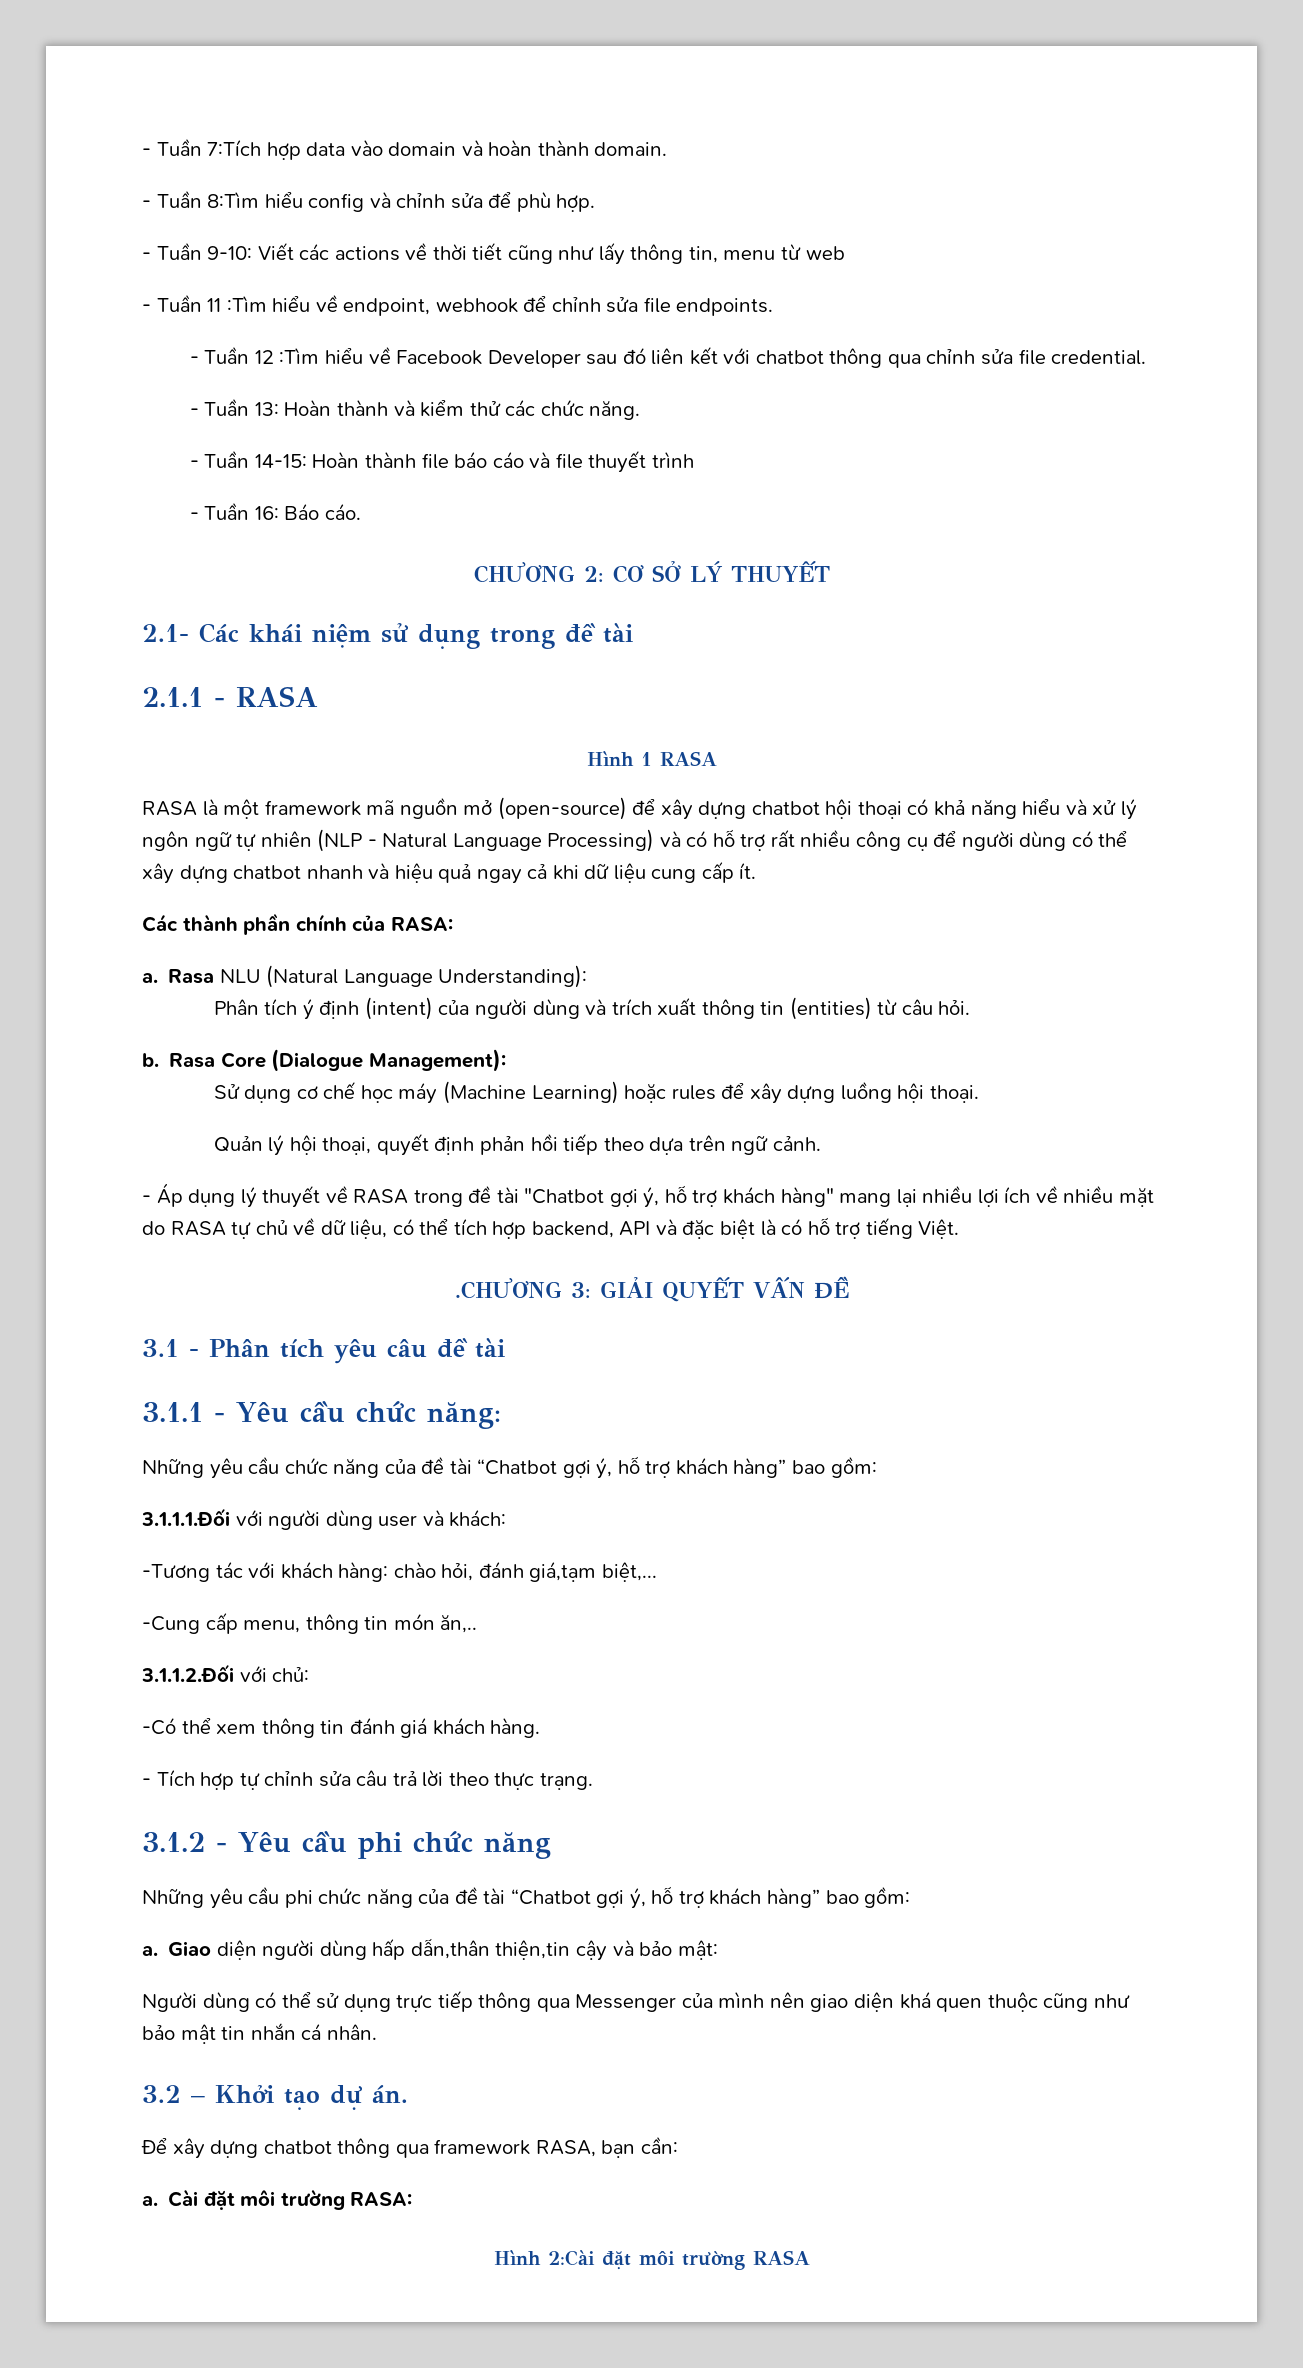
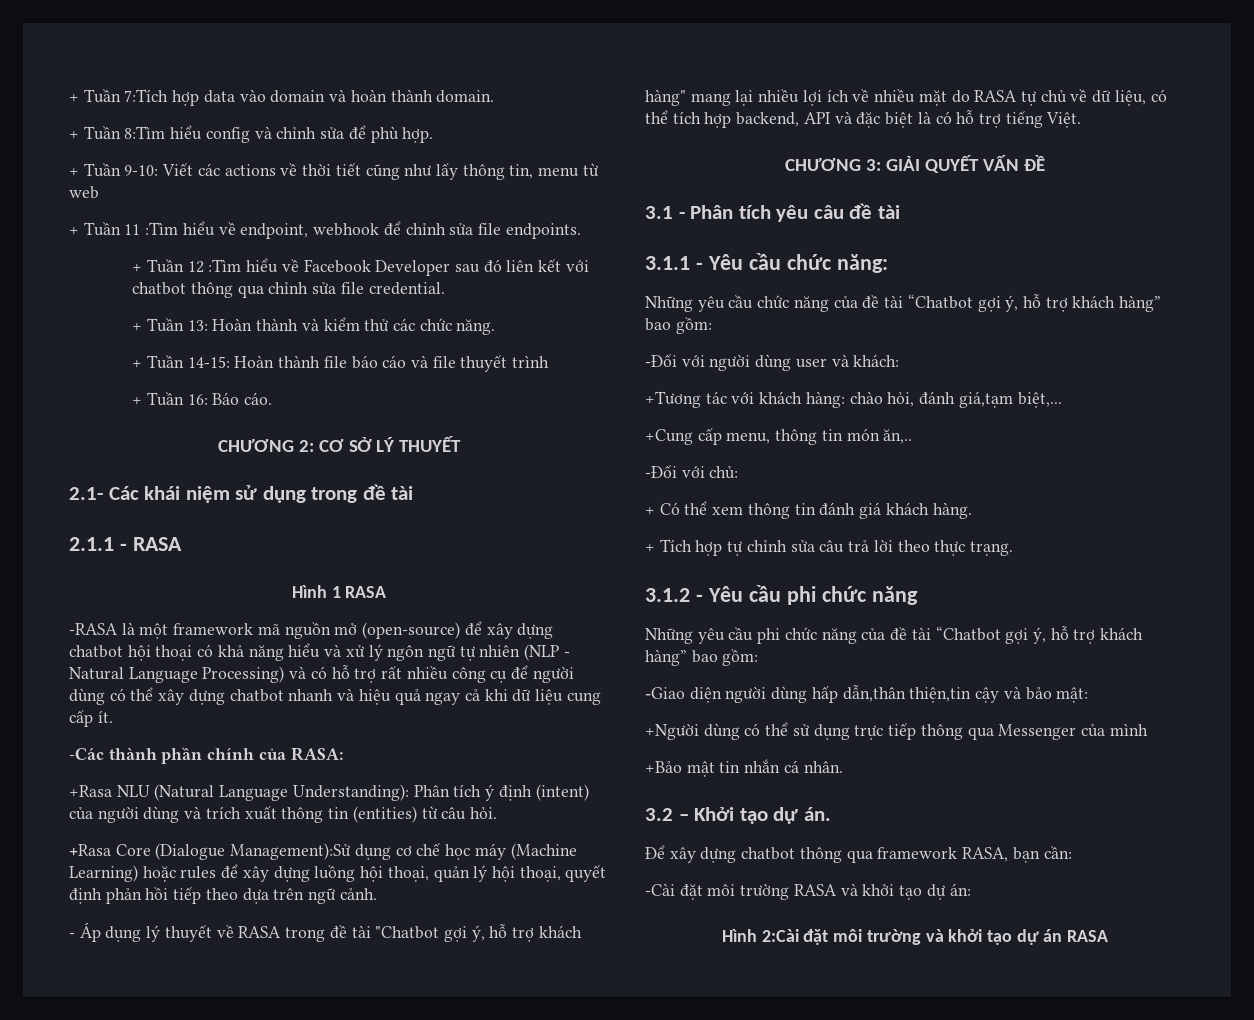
[142,148,151,156] - -> [69,94,79,102] +
[142,200,151,208] - -> [69,131,79,139] +
[142,252,151,260] - -> [69,168,79,176] +
[142,304,151,312] - -> [69,227,79,235] +
[189,356,199,364] - -> [132,264,143,272] +
[189,408,199,416] - -> [132,323,143,331] +
[189,460,199,468] - -> [132,360,143,368] +
[189,512,199,520] - -> [132,397,143,405] +
[142,801,197,816] RASA -> [69,623,118,635] -RASA
[142,914,178,932] Các -> [69,747,104,760] -Các
[142,969,215,984] a. Rasa -> [69,785,112,797] +Rasa
(588, 976) // -> (409, 792) none
[142,1049,506,1072] [213,1084,240,1099] b. Rasa Core (Dialogue Management): // Sử -> [69,843,352,860] +Rasa Core (Dialogue Management):Sử
[929,1085,979,1103] [213,1136,263,1152] thoại. // Quản -> [387,866,470,882] thoại, quản
[454,1278,562,1299] .CHƯƠNG -> [784,158,861,171] CHƯƠNG
[141,1508,230,1526] 3.1.1.1.Đối -> [645,354,677,367] -Đối
[142,1564,210,1582] -Tương -> [645,391,701,408] +Tương
[142,1616,200,1634] -Cung -> [645,429,693,445] +Cung
[141,1664,234,1682] 3.1.1.2.Đối -> [645,465,677,478] -Đối
[142,1717,176,1735] -Có -> [645,502,680,515] + Có
[142,1778,151,1786] - -> [645,544,655,552] +
[142,1941,212,1956] a. Giao -> [645,687,685,699] -Giao
[142,1991,197,2012] Người -> [645,724,699,740] +Người
[769,1991,1130,2012] [142,2025,175,2040] nên giao diện khá quen thuộc cũng như bảo -> [645,761,682,773] // +Bảo
[142,2189,413,2210] a. Cài đặt môi trường RASA: -> [645,883,971,900] -Cài đặt môi trường RASA và khởi tạo dự án:
(745, 2260) none -> [925,929,1063,945] và khởi tạo dự án

